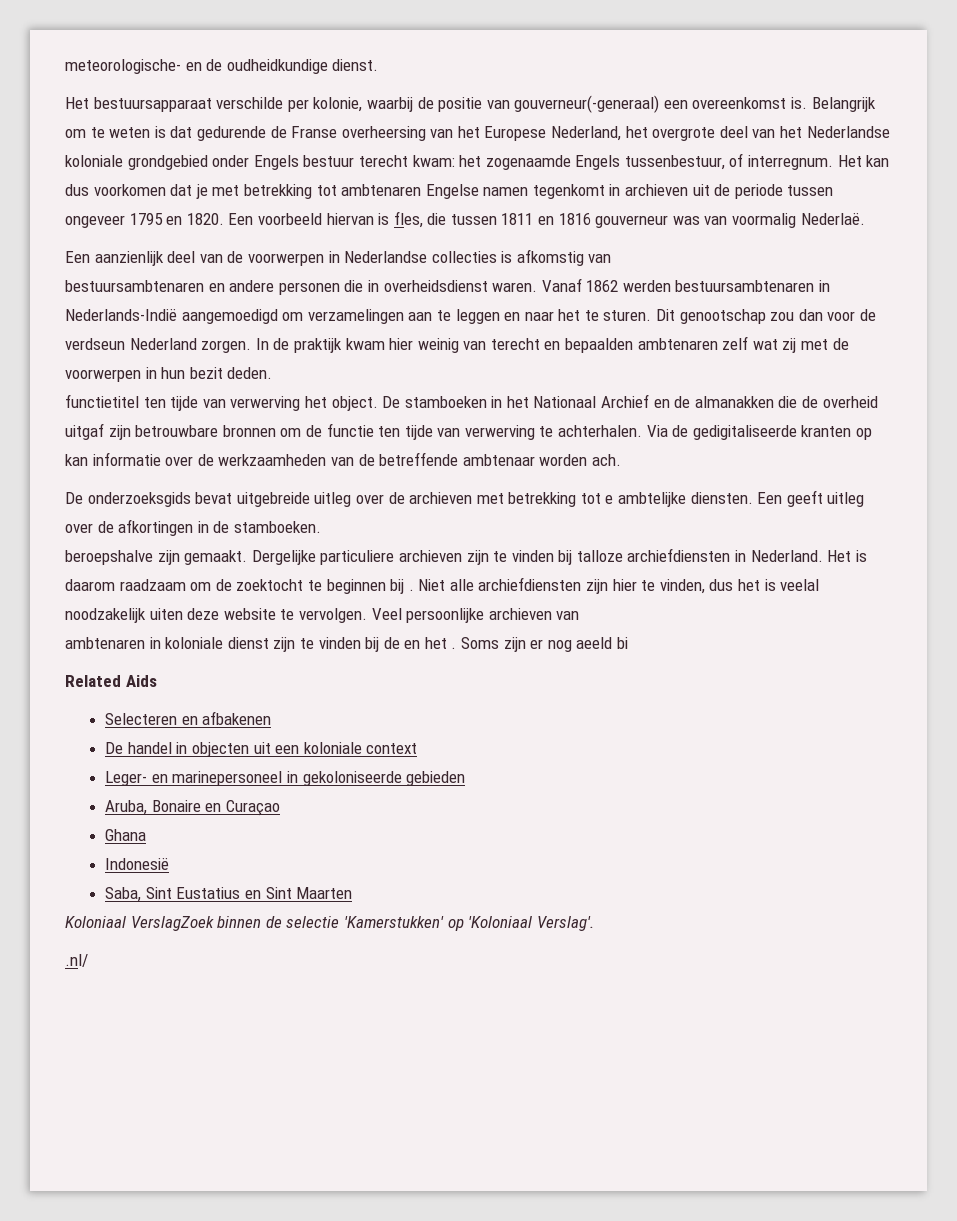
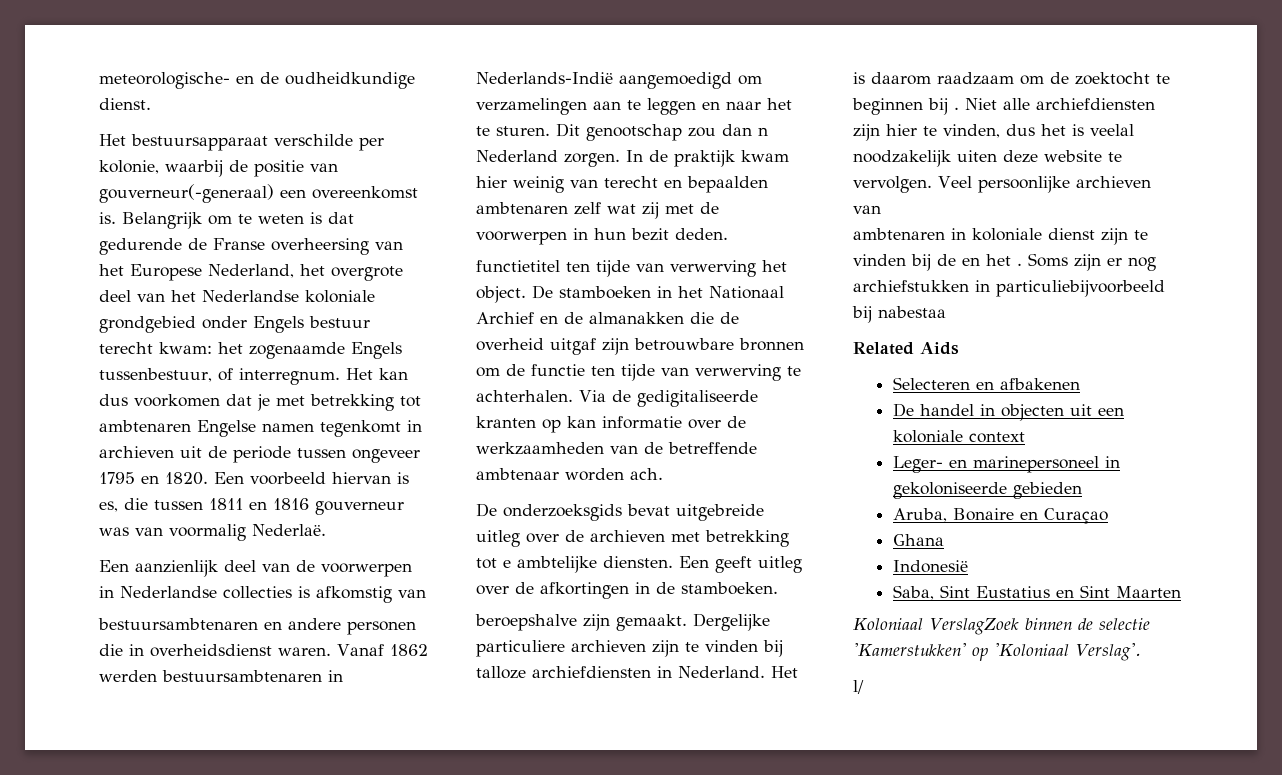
[393,211,423,228] fles, -> [99,501,118,512] es,
[827,309,877,321] [65,338,125,350] voor de verdseun -> [758,127,768,136] n
[576,637,629,649] aeeld bi -> [853,280,1165,297] [852,306,946,323] archiefstukken in particuliebijvoorbeeld bij nabestaa
[65,954,88,967] .nl/ -> [853,680,864,694] l/

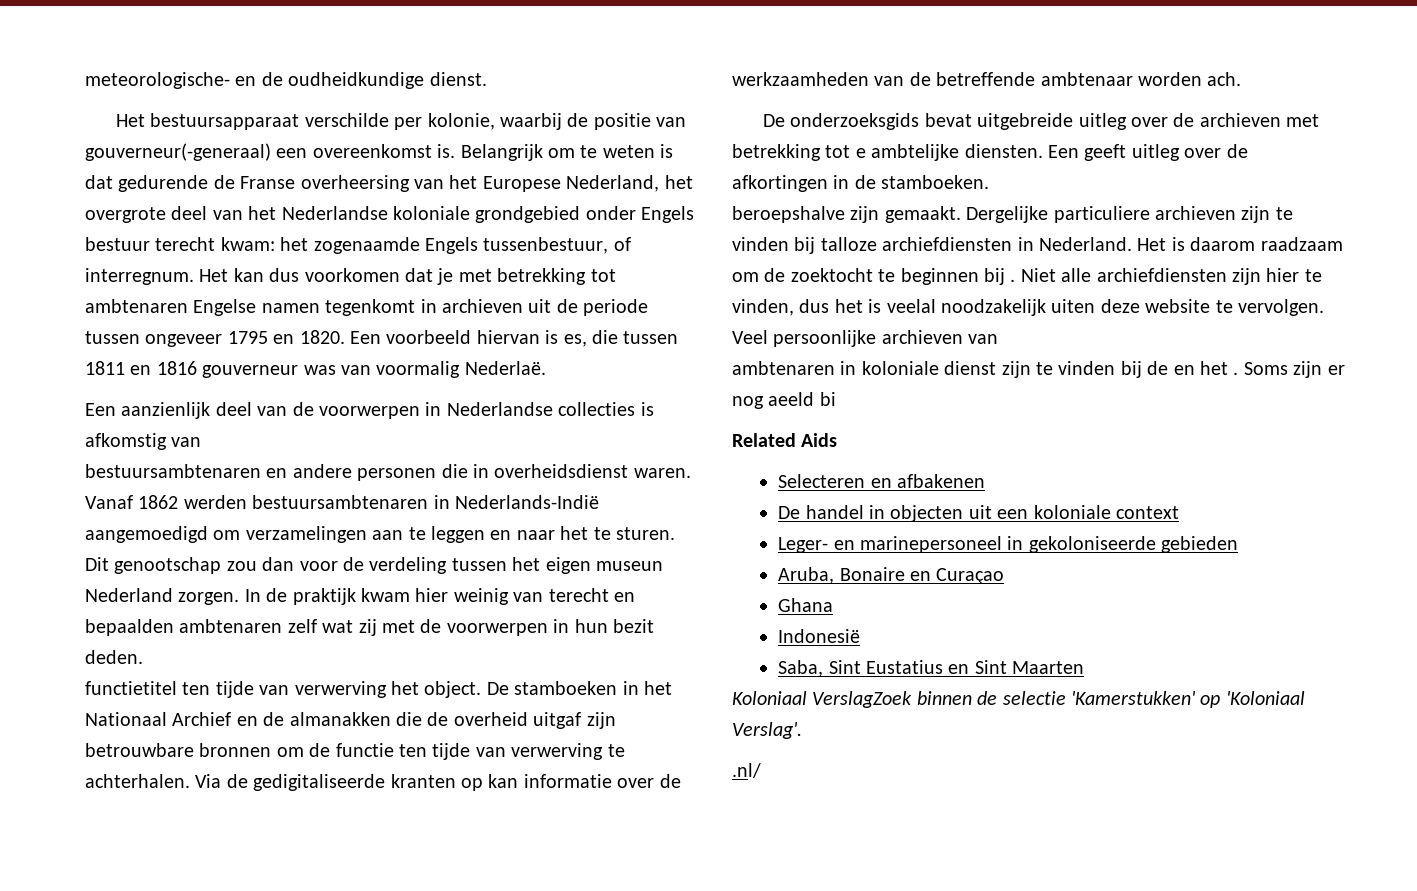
[758,127,768,136] n -> [299,557,663,574] voor de verdeling tussen het eigen museun
[853,280,1165,297] [852,306,946,323] archiefstukken in particuliebijvoorbeeld bij nabestaa -> [768,392,836,406] aeeld bi
[853,680,864,694] l/ -> [732,763,761,778] .nl/

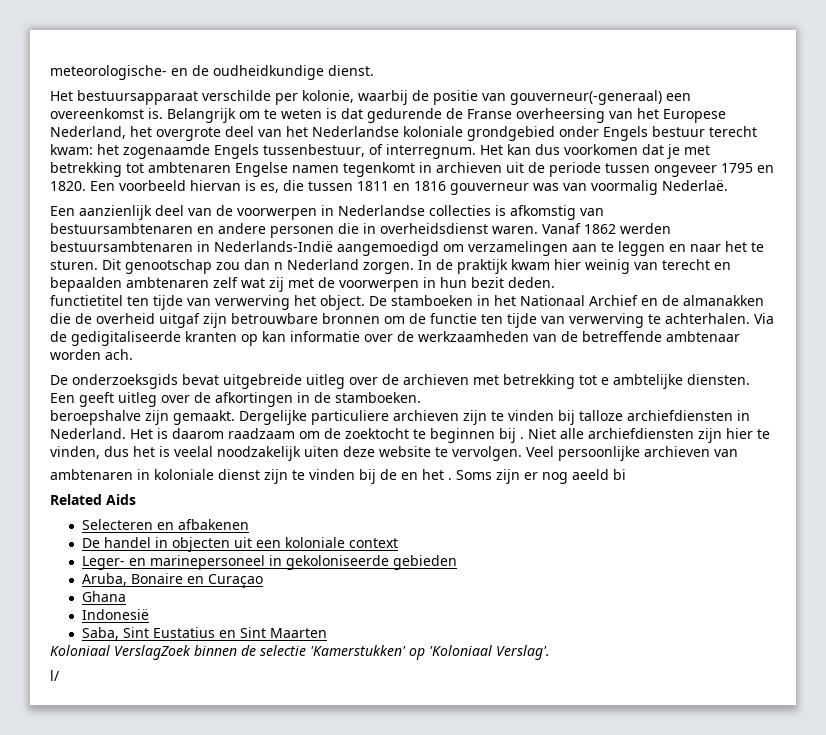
[299,557,663,574] voor de verdeling tussen het eigen museun -> [274,262,283,270] n
[732,763,761,778] .nl/ -> [50,670,60,681] l/

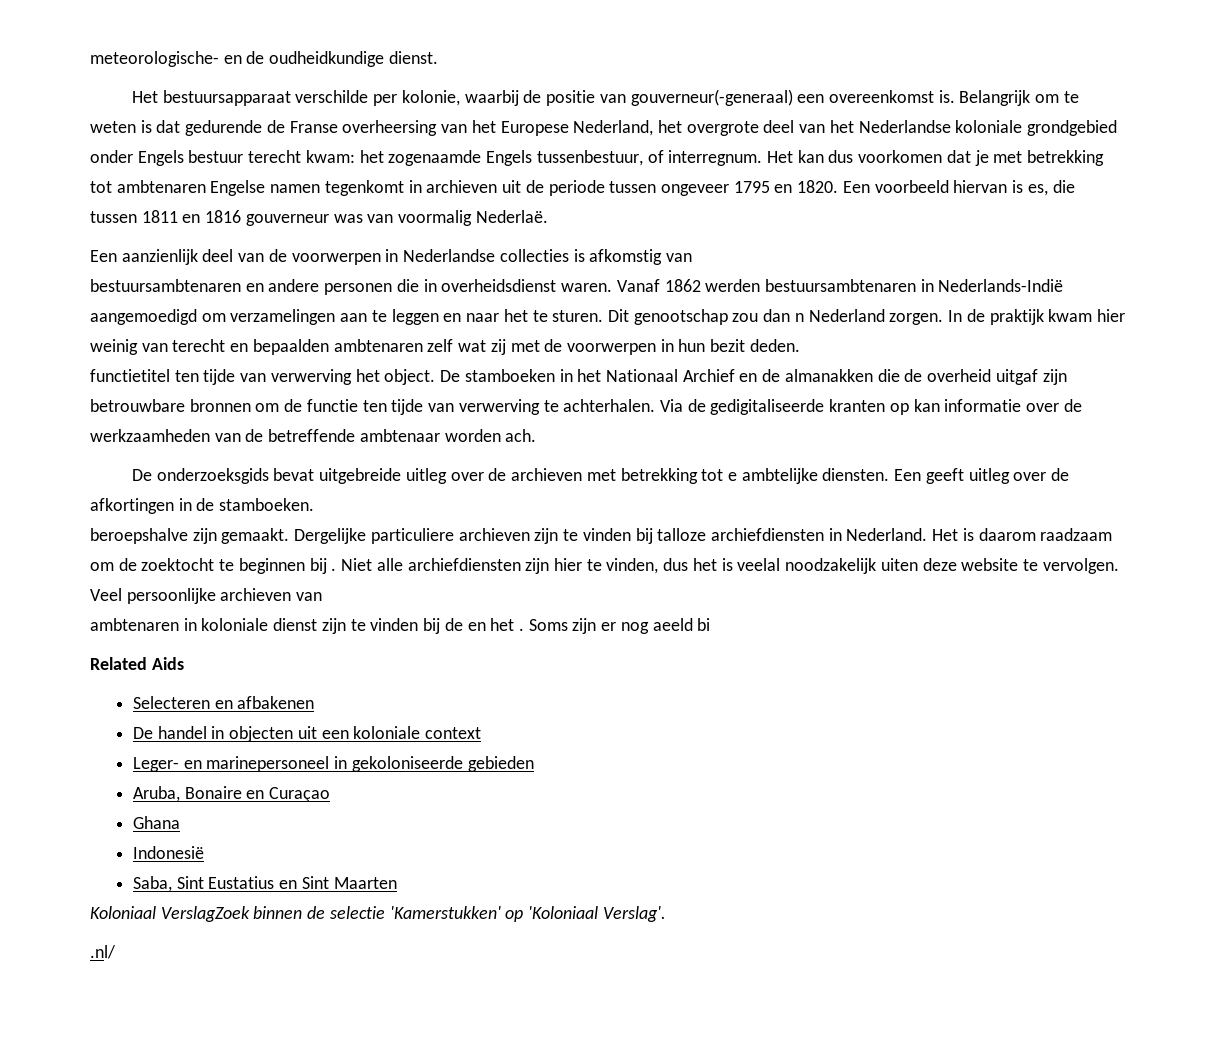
[50,670,60,681] l/ -> [90,945,116,959] .nl/

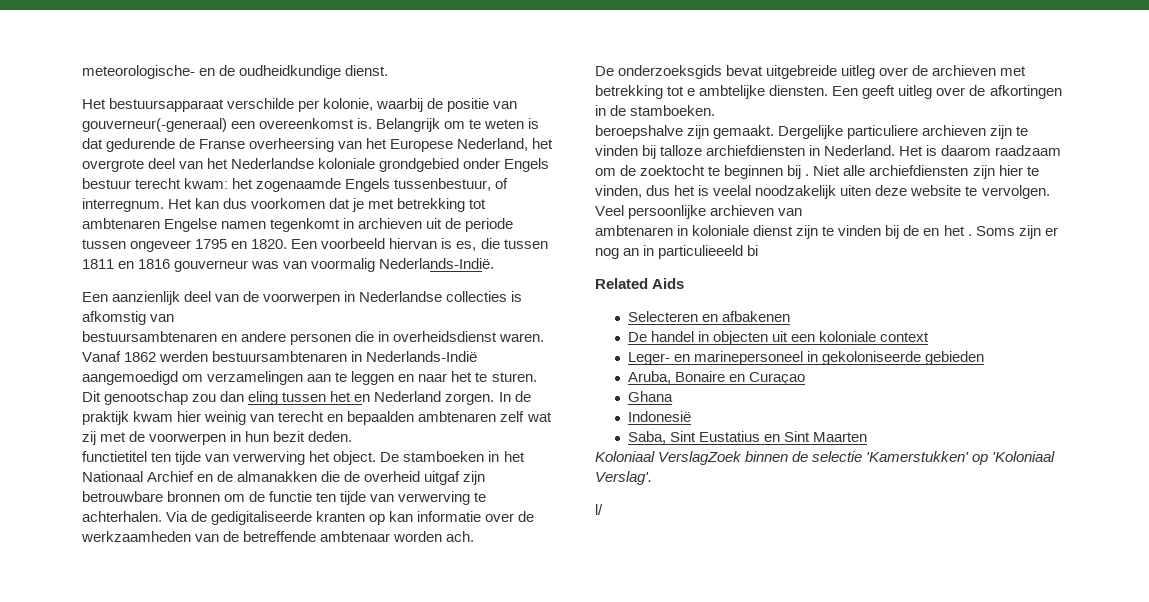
[475,210,548,223] Nederlaë. -> [379,258,495,269] Nederlands-Indië.
[794,313,804,322] n -> [248,391,371,405] eling tussen het en
[652,618,693,631] aeeld -> [623,245,744,259] an in particulieeeld
[90,945,116,959] .nl/ -> [595,504,603,515] l/

